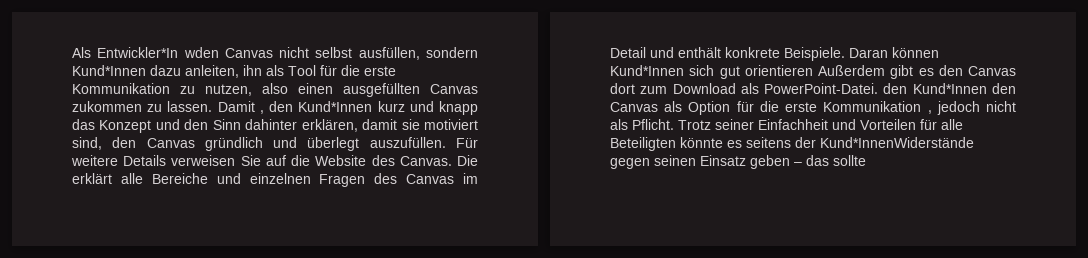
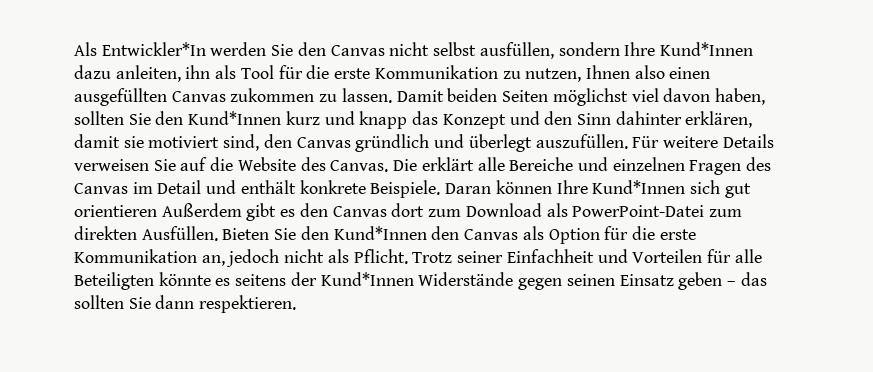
[183,47,219,58] wden -> [210,42,326,56] werden Sie den
(478, 52) none -> [624,42,656,56] Ihre
(252, 90) none -> [585,65,630,79] Ihnen
[259,110,264,114] , -> [447,88,765,106] [74,111,151,125] beiden Seiten möglichst viel davon haben, sollten Sie
(939, 52) none -> [556,180,588,194] Ihre
[764,83,879,94] PowerPoint-Datei. -> [572,205,742,217] [74,226,297,241] PowerPoint-Datei zum direkten Ausfüllen. Bieten Sie
[927,110,932,114] , -> [201,255,225,266] an,
[820,137,974,148] Kund*InnenWiderstände -> [320,272,514,286] Kund*Innen Widerstände
[833,155,866,166] sollte -> [74,295,297,313] sollten Sie dann respektieren.

